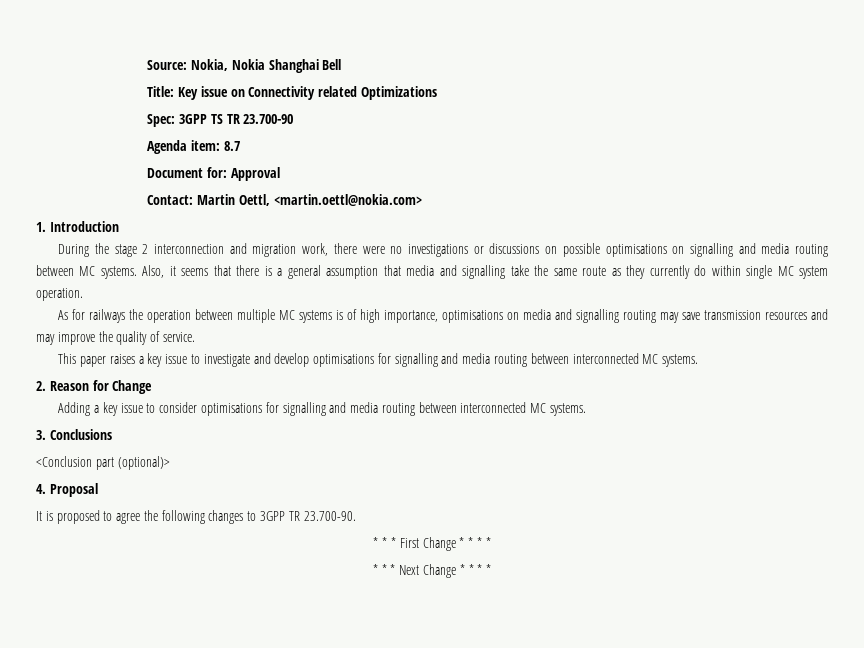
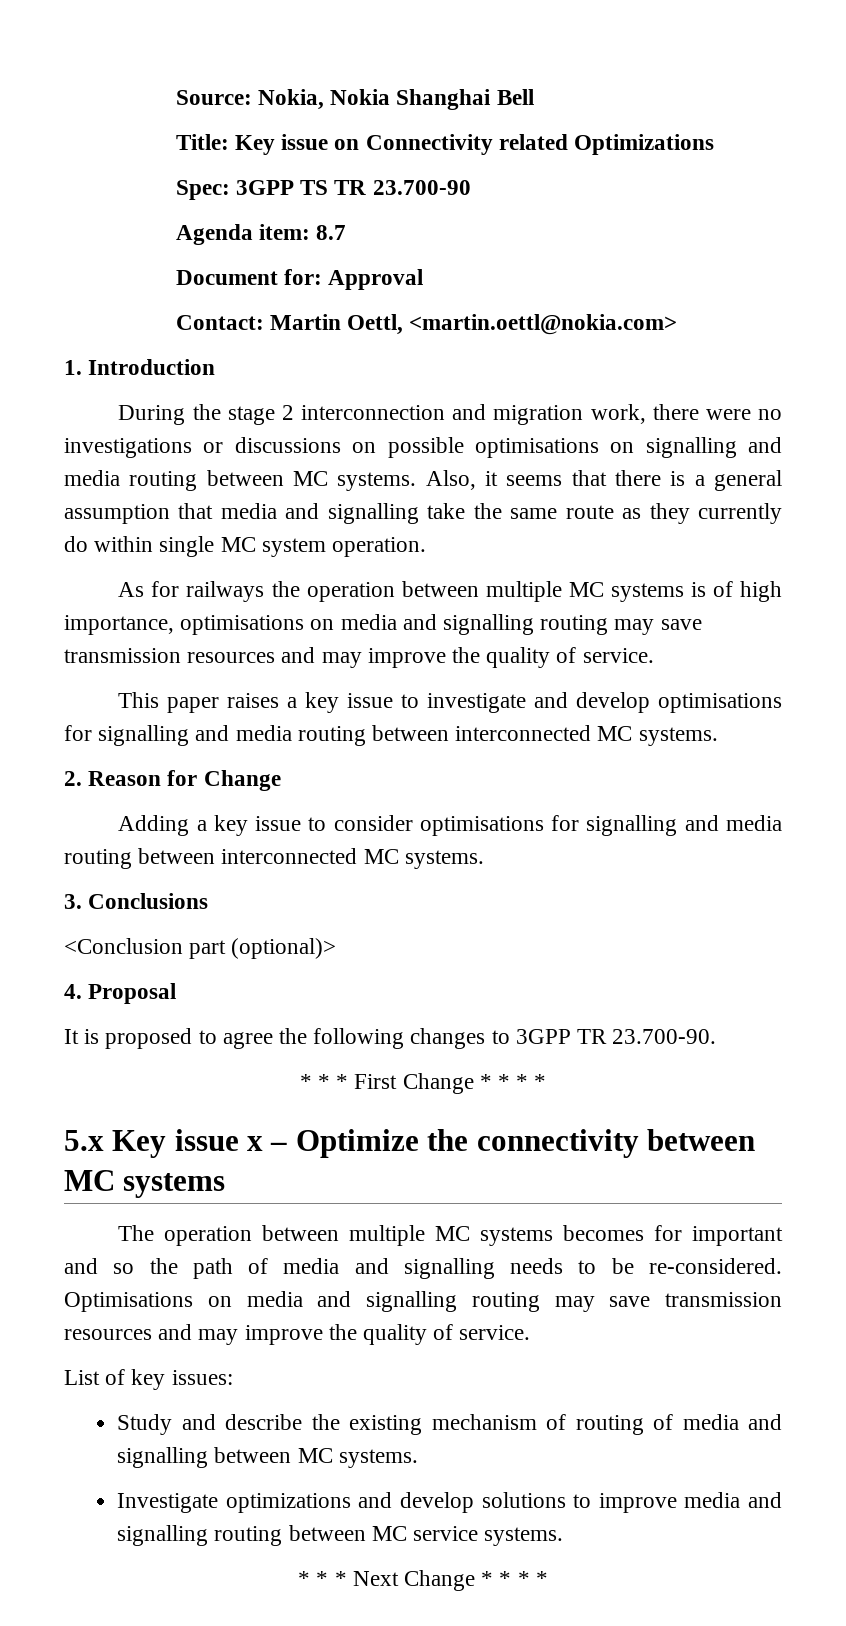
(491, 542) none -> [64,1129,755,1158] [64,1170,226,1198] [118,1225,783,1246] [64,1258,782,1279] [64,1291,782,1312] [64,1324,531,1345] [64,1369,233,1390] [117,1414,782,1435] [117,1447,418,1468] [117,1492,783,1513] [117,1525,564,1546] // 5.x Key issue x – Optimize the connectivity between MC systems // The operation between multiple MC systems becomes for important and so the path of media and signalling needs to be re-considered. Optimisations on media and signalling routing may save transmission resources and may improve the quality of service. // List of key issues: // Study and describe the existing mechanism of routing of media and signalling between MC systems. // Investigate optimizations and develop solutions to improve media and signalling routing between MC service systems.

